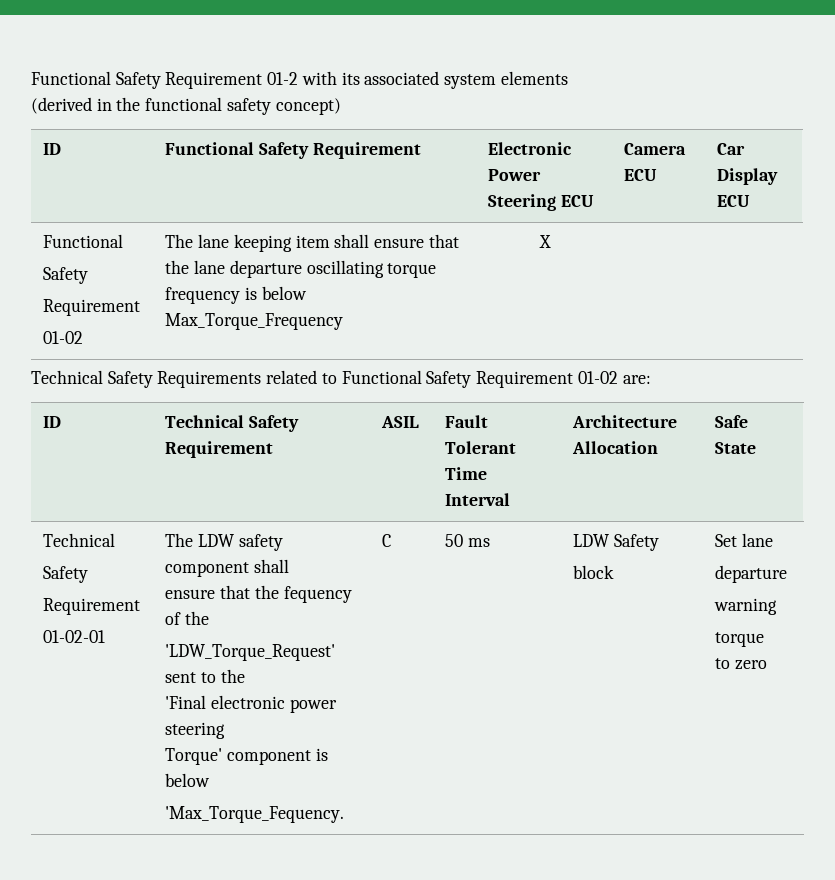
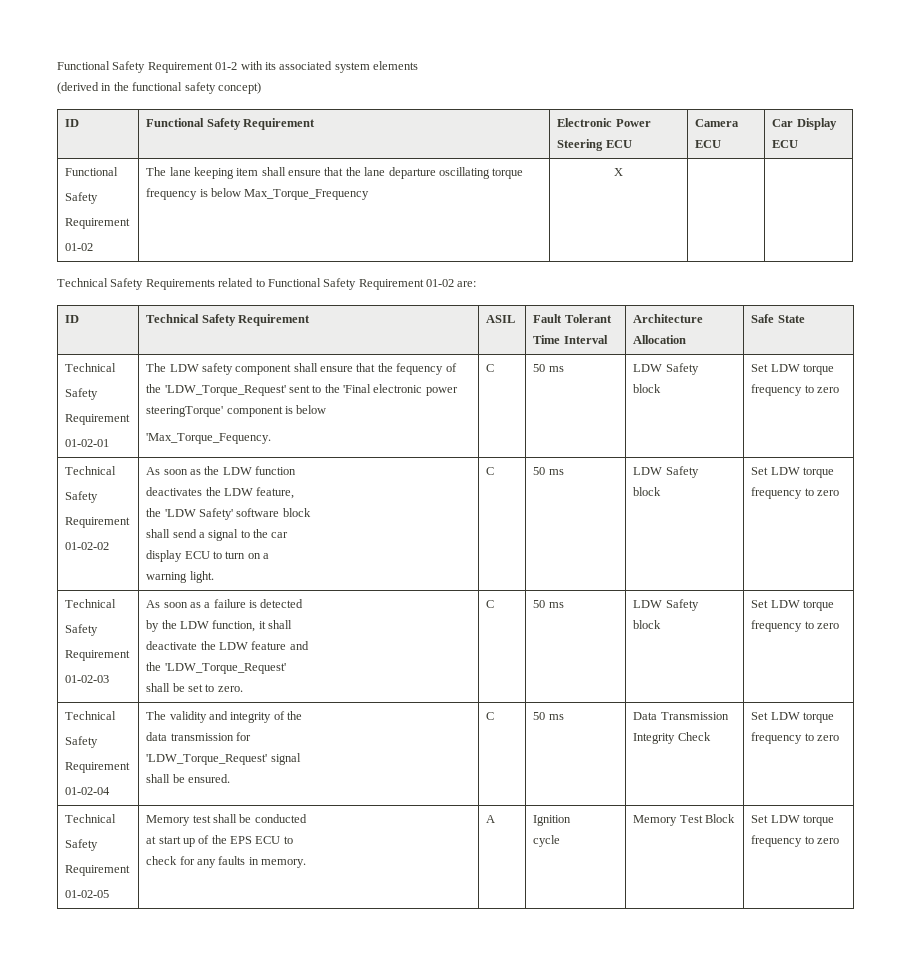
(290, 566) // -> (318, 367) none
(210, 618) // -> (162, 388) none
(245, 676) // -> (340, 388) none
[165,722,226,739] [165,748,223,765] steering // Torque' -> [146,406,224,417] steeringTorque'
[742,533,774,547] [715,565,788,583] [714,598,778,615] [715,632,765,647] [715,658,768,670] lane // departure // warning // torque // to zero -> [770,364,834,375] [751,384,839,396] [65,466,117,475] [65,491,99,503] [65,517,131,528] [65,542,110,550] [146,466,297,475] [146,487,295,499] [146,508,311,520] [146,529,289,541] [146,550,270,562] [146,571,214,583] [486,467,495,475] [533,467,564,475] [633,466,699,478] [633,487,662,496] [751,467,834,478] [751,487,839,499] [65,599,117,608] [65,624,99,636] [65,650,131,661] [65,675,110,683] [146,599,304,608] [146,620,293,632] [146,641,309,650] [146,662,286,674] [146,683,243,692] [486,600,495,608] [533,600,564,608] [633,599,699,611] [633,620,662,629] [751,600,834,611] [751,620,839,632] [65,711,117,720] [65,736,99,748] [65,762,131,773] [65,787,111,795] [146,711,303,723] [146,732,251,741] [146,753,301,765] [146,774,230,783] [486,712,495,720] [533,712,564,720] [633,712,729,720] [633,732,711,744] [751,712,834,723] [751,732,839,744] [65,814,117,823] [65,839,99,851] [65,865,131,876] [65,890,110,898] [146,814,307,826] [146,835,293,847] [146,856,307,868] [486,815,496,823] [533,815,572,826] [533,835,561,847] [633,814,735,826] [751,815,834,826] [751,835,839,847] LDW torque frequency to zero // Technical // Safety // Requirement // 01-02-02 | As soon as the LDW function // deactivates the LDW feature, // the 'LDW Safety' software block // shall send a signal to the car // display ECU to turn on a // warning light. | C | 50 ms | LDW Safety // block | Set LDW torque frequency to zero // Technical // Safety // Requirement // 01-02-03 | As soon as a failure is detected // by the LDW function, it shall // deactivate the LDW feature and // the 'LDW_Torque_Request' // shall be set to zero. | C | 50 ms | LDW Safety // block | Set LDW torque frequency to zero // Technical // Safety // Requirement // 01-02-04 | The validity and integrity of the // data transmission for // 'LDW_Torque_Request' signal // shall be ensured. | C | 50 ms | Data Transmission Integrity Check | Set LDW torque frequency to zero // Technical // Safety // Requirement // 01-02-05 | Memory test shall be conducted // at start up of the EPS ECU to // check for any faults in memory. | A | Ignition // cycle | Memory Test Block | Set LDW torque frequency to zero

